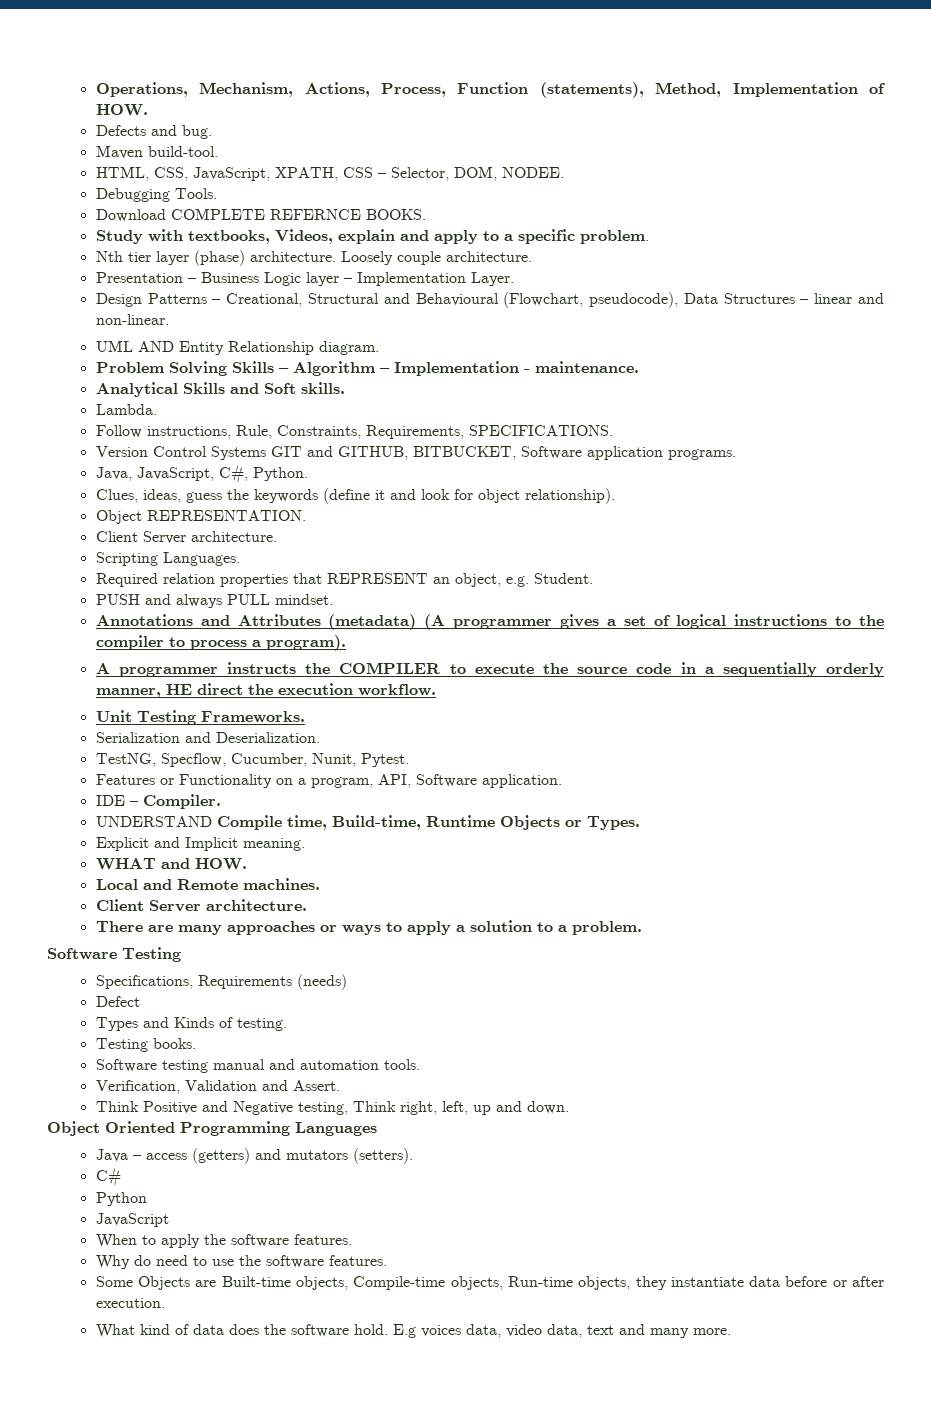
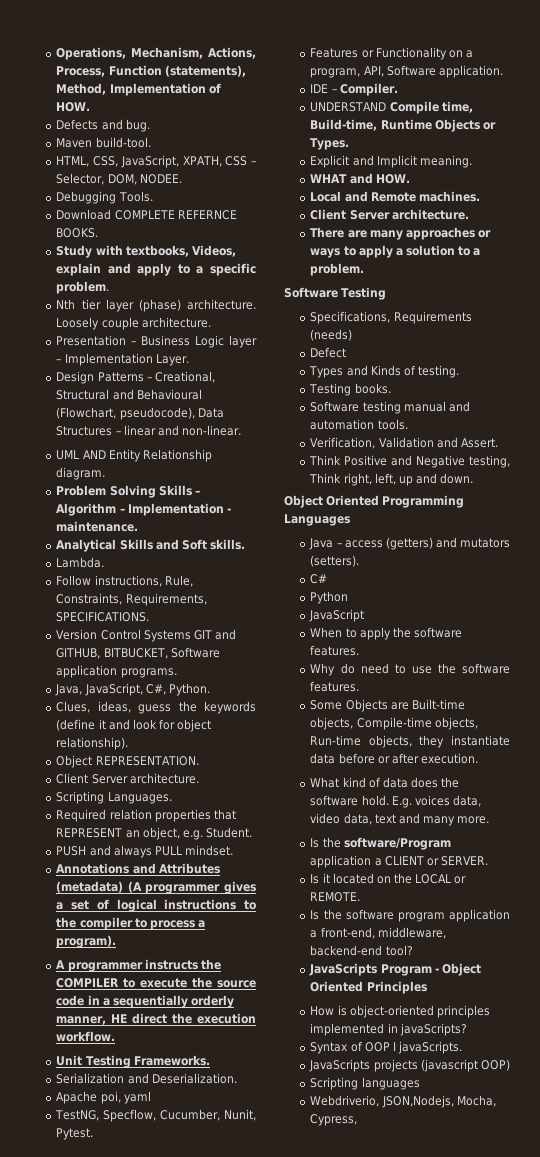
(320, 737) none -> [56,1091,151,1104] // Apache poi, yaml
[392,1324,416,1338] E.g -> [391,796,412,808] E.g.
(731, 1331) none -> [310,837,451,850] [310,855,488,868] [310,873,467,884] [310,892,361,902] [310,909,510,922] [310,927,446,939] [310,945,413,956] [309,963,481,976] [310,981,427,994] [310,1005,490,1018] [310,1023,467,1036] [310,1041,462,1054] [309,1059,510,1072] [310,1077,420,1090] [310,1095,496,1108] [310,1114,358,1126] // Is the software/Program application a CLIENT or SERVER. // Is it located on the LOCAL or REMOTE. // Is the software program application a front-end, middleware, backend-end tool? // JavaScripts Program - Object Oriented Principles // How is object-oriented principles implemented in javaScripts? // Syntax of OOP I javaScripts. // JavaScripts projects (javascript OOP) // Scripting languages // Webdriverio, JSON,Nodejs, Mocha, Cypress,

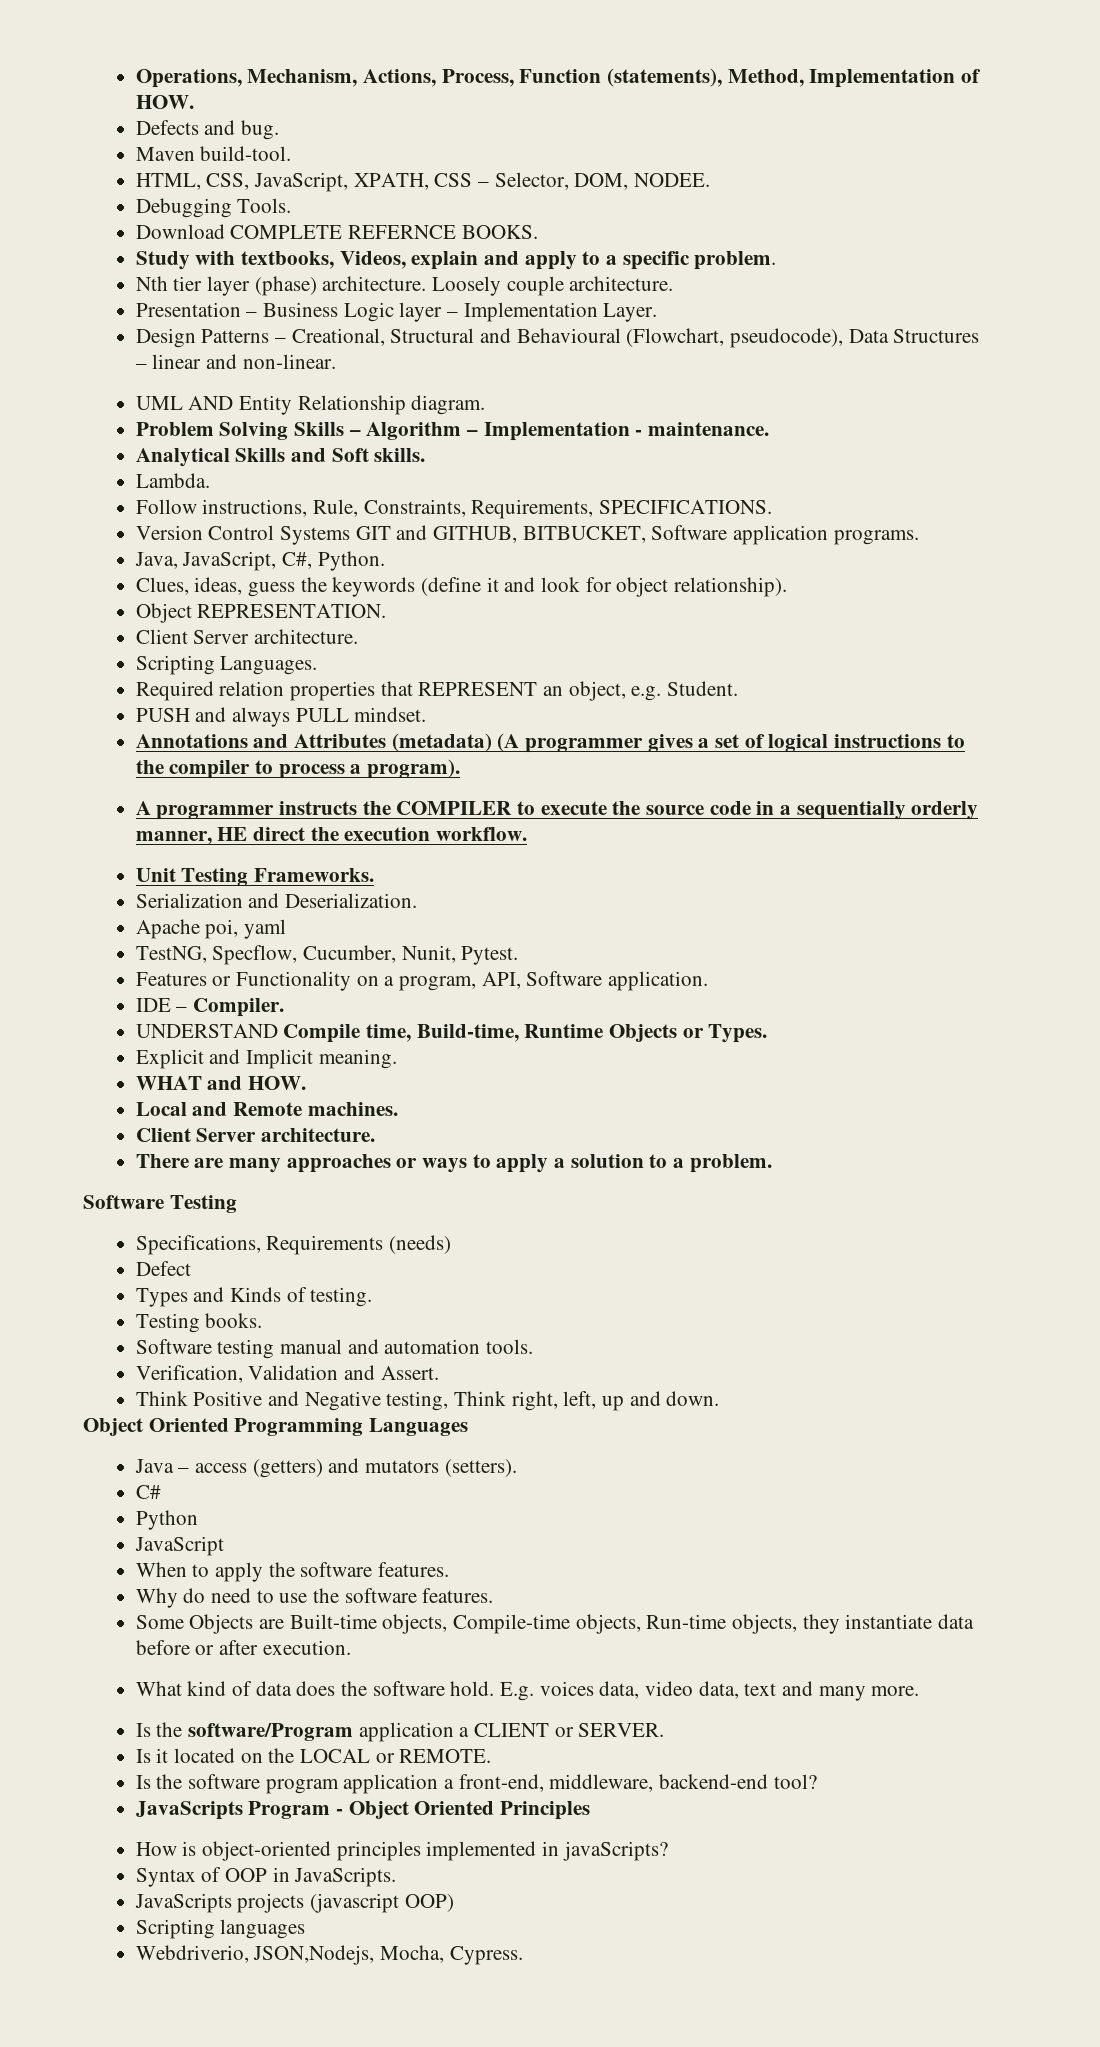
[392,1041,462,1054] I javaScripts. -> [272,1867,397,1887] in JavaScripts.
[310,1114,358,1126] Cypress, -> [449,1946,523,1965] Cypress.

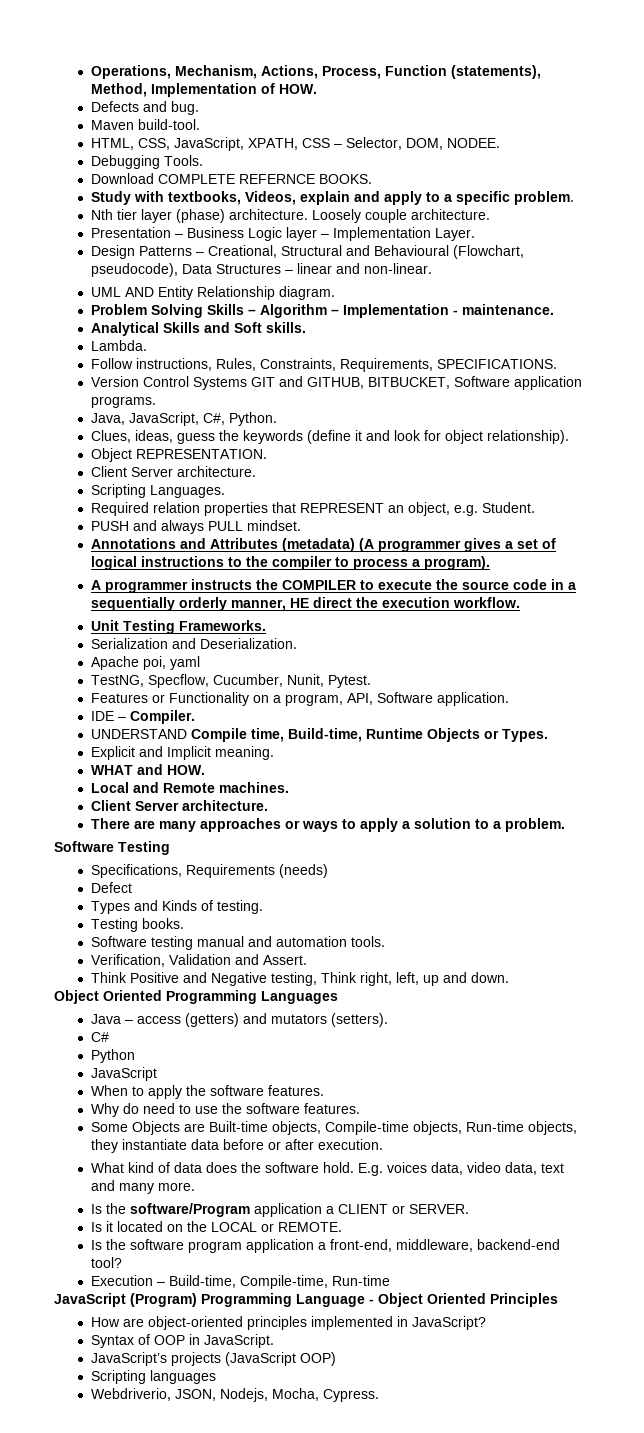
[313,499,359,517] Rule, -> [215,358,256,371] Rules,
[135,1801,331,1820] JavaScripts Program -> [90,1275,390,1289] [54,1293,365,1307] Execution – Build-time, Compile-time, Run-time // JavaScript (Program) Programming Language
[182,1841,197,1856] is -> [122,1318,144,1327] are
[562,1841,668,1861] javaScripts? -> [411,1316,486,1330] JavaScript?
[294,1867,397,1887] [134,1893,400,1913] JavaScripts. // JavaScripts projects (javascript -> [203,1334,274,1348] [90,1352,296,1366] JavaScript. // JavaScript’s projects (JavaScript
[253,1945,375,1965] JSON,Nodejs, -> [174,1388,268,1402] JSON, Nodejs,

